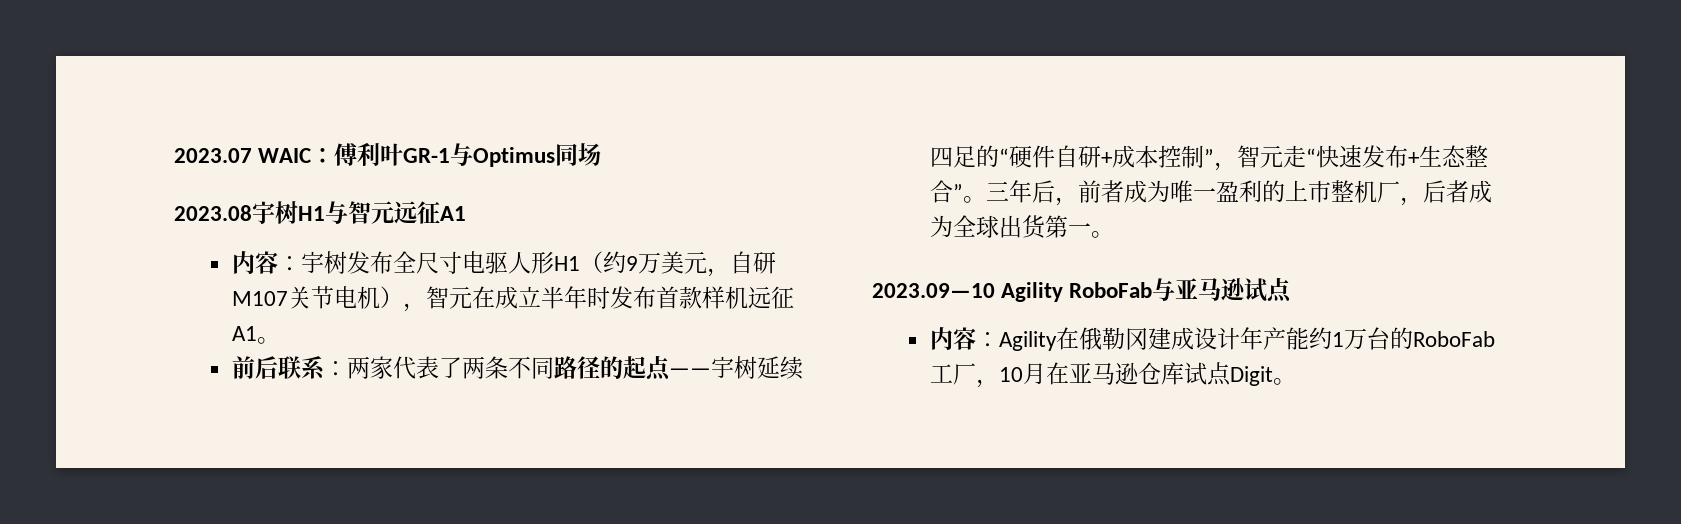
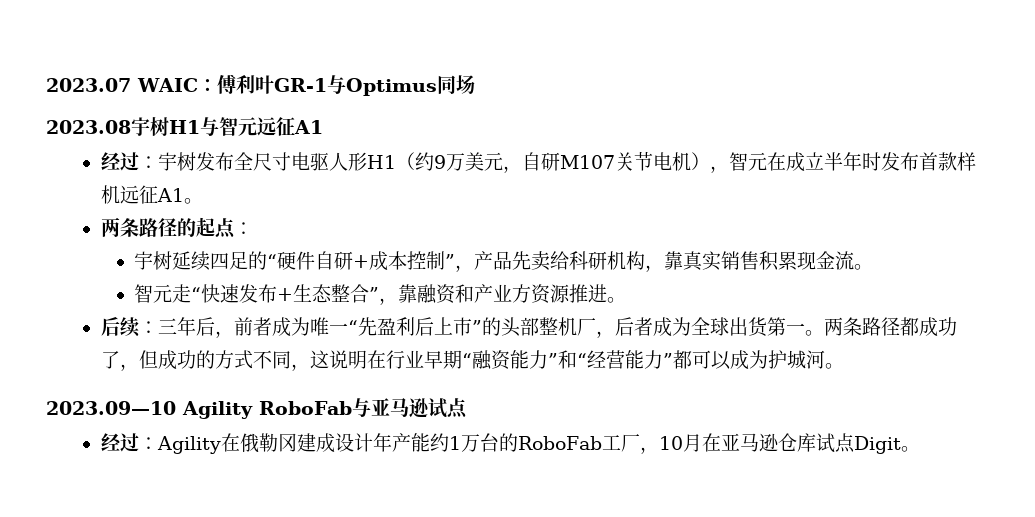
[231,251,278,274] 内容 -> [100,152,139,171] 经过
[231,356,554,380] 前后联系：两家代表了两条不同 -> [100,217,139,237] 两条
[668,368,711,376] —— -> [233,222,253,235] ： //
(1237, 166) none -> [474,251,874,272] 产品先卖给科研机构，靠真实销售积累现金流。 //
[962,196,986,203] 。 -> [379,284,627,305] [100,317,158,337] ，靠融资和产业方资源推进。 // 后续：
[1215,180,1331,203] 盈利的上市 -> [347,317,539,337] “先盈利后上市”的头部
(1114, 234) none -> [823,317,957,337] [100,350,844,371] 两条路径都成功了，但成功的方式不同，这说明在行业早期“融资能力”和“经营能力”都可以成为护城河。
[929,327,976,350] 内容 -> [100,433,139,452] 经过

